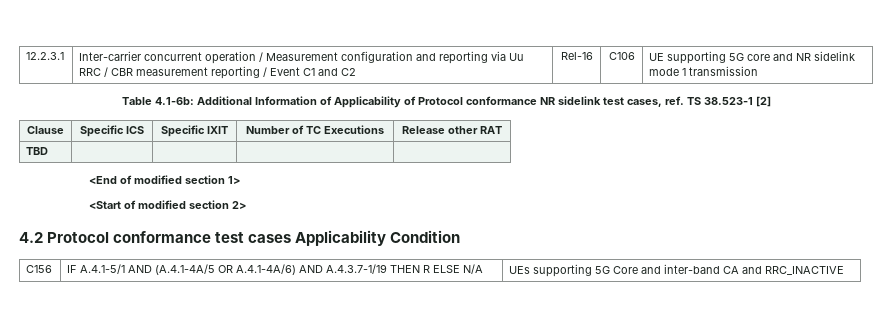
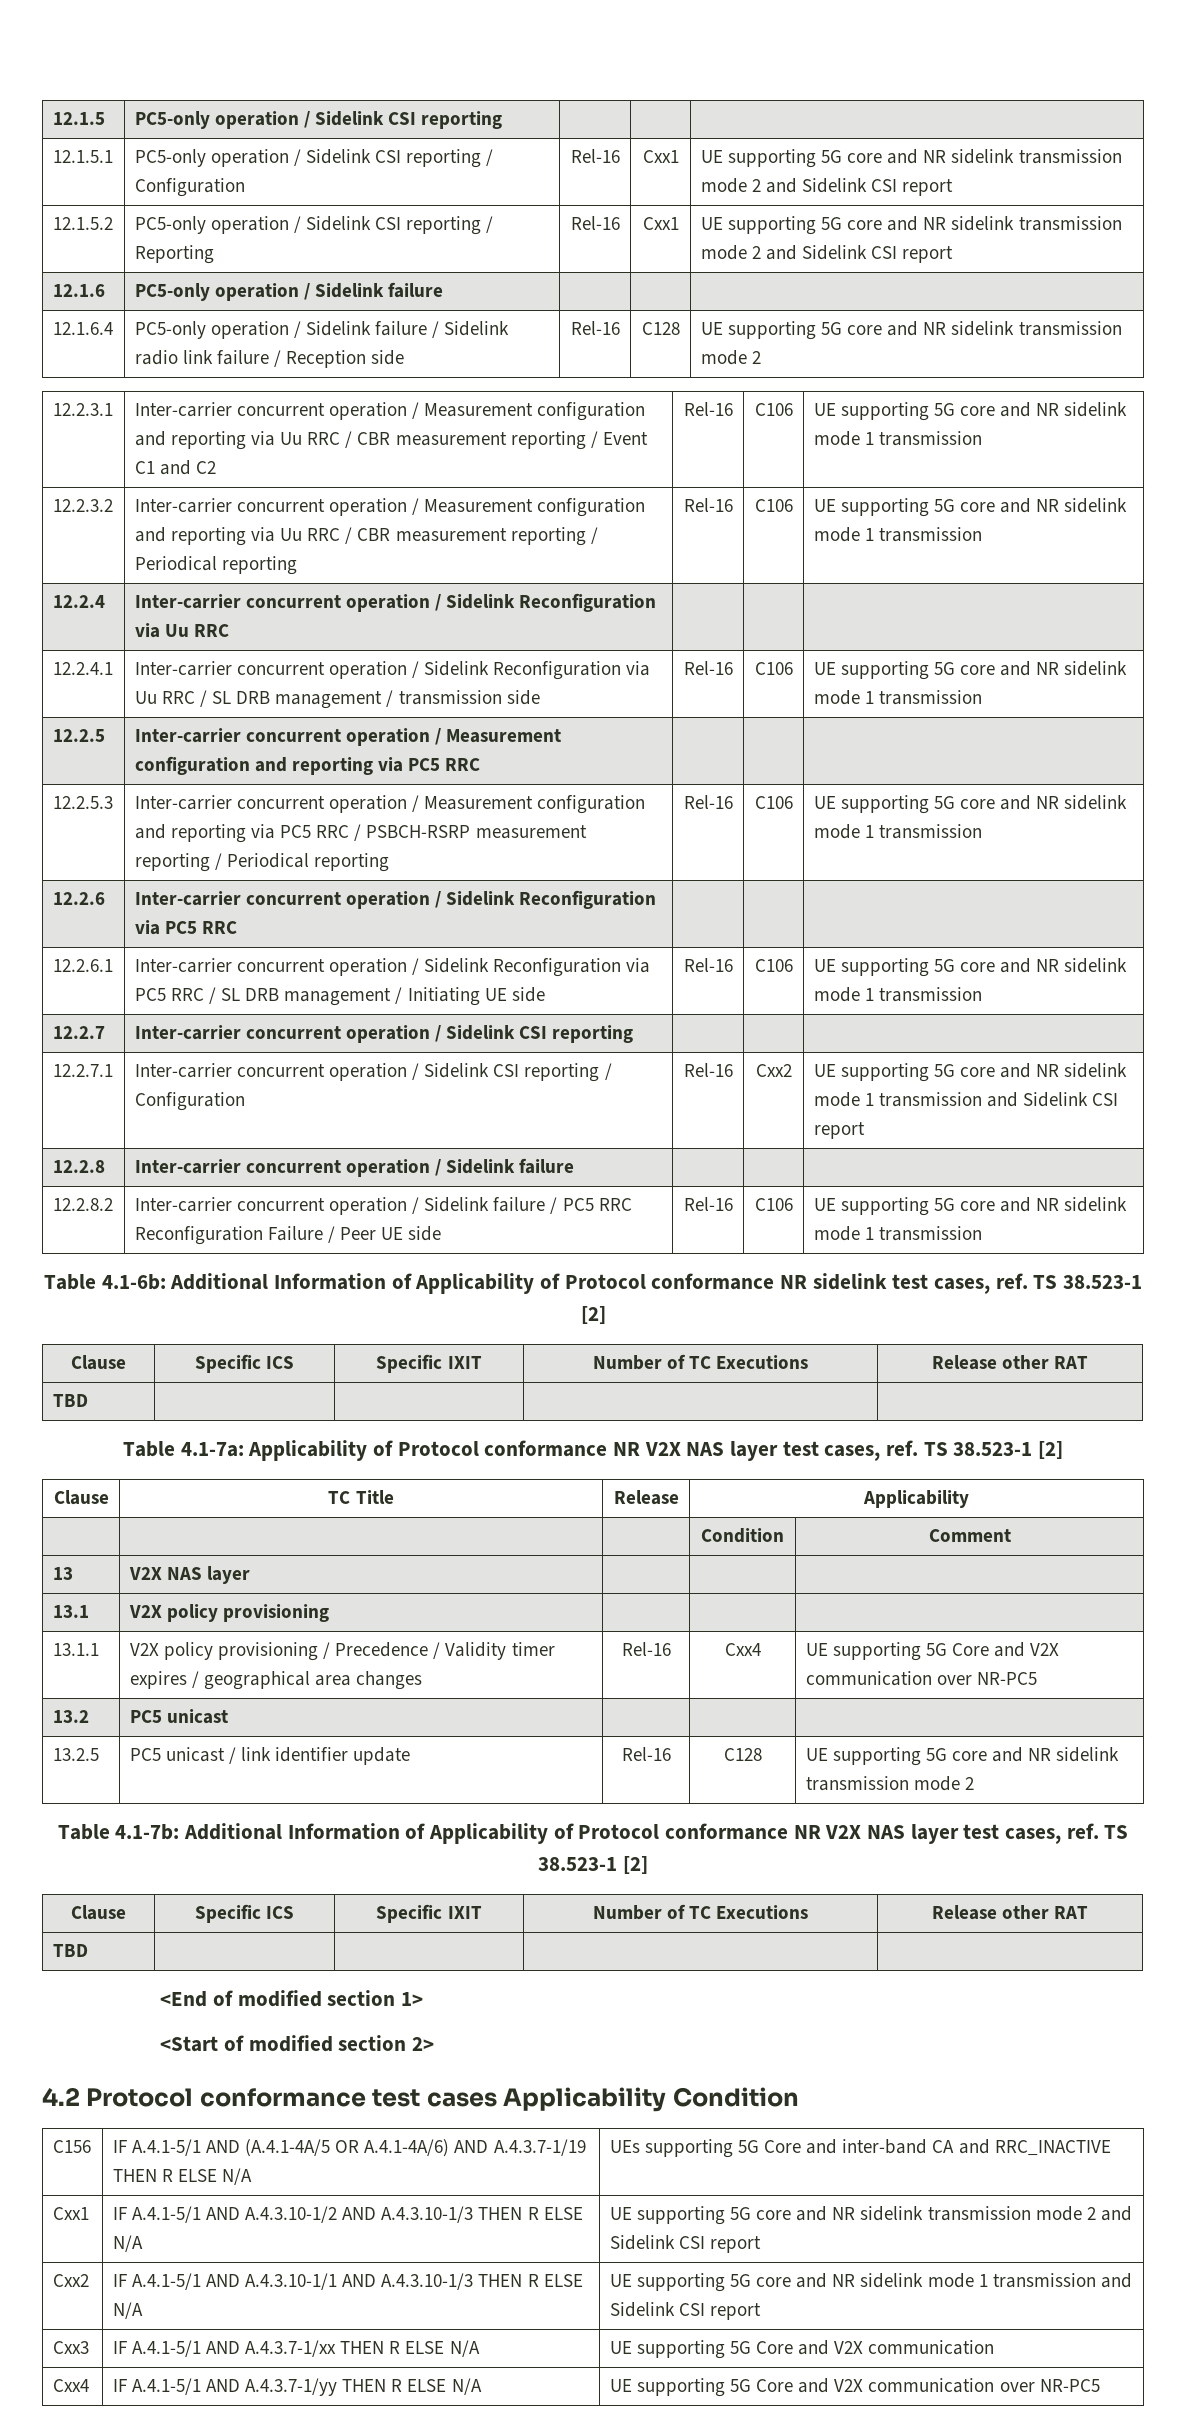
(26, 56) none -> [52,112,105,125] [134,111,503,129] [52,150,113,163] [134,149,494,168] [134,178,245,197] [570,149,620,163] [642,150,679,163] [700,149,1122,168] [700,178,954,196] [52,217,113,230] [134,216,494,235] [134,245,214,264] [570,216,620,230] [642,217,679,230] [700,216,1122,235] [700,245,954,263] [52,284,105,297] [134,282,444,301] [52,322,113,335] [134,321,510,339] [134,350,405,368] [570,321,620,335] [641,322,680,335] [700,321,1122,340] [700,350,761,365] 12.1.5 | PC5-only operation / Sidelink CSI reporting | | | // 12.1.5.1 | PC5-only operation / Sidelink CSI reporting / Configuration | Rel-16 | Cxx1 | UE supporting 5G core and NR sidelink transmission mode 2 and Sidelink CSI report // 12.1.5.2 | PC5-only operation / Sidelink CSI reporting / Reporting | Rel-16 | Cxx1 | UE supporting 5G core and NR sidelink transmission mode 2 and Sidelink CSI report // 12.1.6 | PC5-only operation / Sidelink failure | | | // 12.1.6.4 | PC5-only operation / Sidelink failure / Sidelink radio link failure / Reception side | Rel-16 | C128 | UE supporting 5G core and NR sidelink transmission mode 2 //
(759, 71) none -> [52,499,113,512] [134,498,646,517] [134,527,598,546] [134,556,297,575] [683,498,733,512] [754,499,793,512] [813,498,1128,517] [813,527,982,542] [52,595,105,608] [134,593,657,612] [134,623,229,638] [52,662,113,675] [134,661,651,680] [134,690,540,709] [683,661,733,675] [754,662,793,675] [813,661,1128,680] [813,690,982,705] [52,729,105,742] [134,728,562,746] [134,756,481,775] [52,796,113,809] [134,795,646,814] [134,824,587,843] [134,853,390,872] [683,795,733,809] [754,796,793,809] [813,795,1128,814] [813,824,982,839] [52,892,105,905] [134,890,657,909] [134,920,237,935] [52,959,113,972] [134,958,651,977] [134,987,545,1006] [683,958,733,972] [754,959,793,972] [813,958,1128,977] [813,987,982,1002] [52,1026,105,1039] [134,1025,634,1043] [52,1064,113,1077] [134,1063,612,1082] [134,1092,245,1111] [683,1063,733,1077] [755,1064,792,1077] [813,1063,1128,1082] [813,1092,1119,1107] [813,1122,865,1139] [52,1160,105,1173] [134,1158,575,1177] [52,1198,113,1211] [134,1197,632,1215] [134,1226,442,1245] [683,1197,733,1211] [754,1198,793,1211] [813,1197,1128,1216] [813,1226,982,1241] // 12.2.3.2 | Inter-carrier concurrent operation / Measurement configuration and reporting via Uu RRC / CBR measurement reporting / Periodical reporting | Rel-16 | C106 | UE supporting 5G core and NR sidelink mode 1 transmission // 12.2.4 | Inter-carrier concurrent operation / Sidelink Reconfiguration via Uu RRC | | | // 12.2.4.1 | Inter-carrier concurrent operation / Sidelink Reconfiguration via Uu RRC / SL DRB management / transmission side | Rel-16 | C106 | UE supporting 5G core and NR sidelink mode 1 transmission // 12.2.5 | Inter-carrier concurrent operation / Measurement configuration and reporting via PC5 RRC | | | // 12.2.5.3 | Inter-carrier concurrent operation / Measurement configuration and reporting via PC5 RRC / PSBCH-RSRP measurement reporting / Periodical reporting | Rel-16 | C106 | UE supporting 5G core and NR sidelink mode 1 transmission // 12.2.6 | Inter-carrier concurrent operation / Sidelink Reconfiguration via PC5 RRC | | | // 12.2.6.1 | Inter-carrier concurrent operation / Sidelink Reconfiguration via PC5 RRC / SL DRB management / Initiating UE side | Rel-16 | C106 | UE supporting 5G core and NR sidelink mode 1 transmission // 12.2.7 | Inter-carrier concurrent operation / Sidelink CSI reporting | | | // 12.2.7.1 | Inter-carrier concurrent operation / Sidelink CSI reporting / Configuration | Rel-16 | Cxx2 | UE supporting 5G core and NR sidelink mode 1 transmission and Sidelink CSI report // 12.2.8 | Inter-carrier concurrent operation / Sidelink failure | | | // 12.2.8.2 | Inter-carrier concurrent operation / Sidelink failure / PC5 RRC Reconfiguration Failure / Peer UE side | Rel-16 | C106 | UE supporting 5G core and NR sidelink mode 1 transmission
(49, 151) none -> [122,1440,1064,1461] [53,1490,109,1505] [328,1490,394,1504] [613,1490,679,1505] [863,1490,969,1508] [701,1528,784,1543] [928,1529,1011,1542] [52,1567,73,1580] [128,1566,250,1584] [52,1605,89,1618] [128,1604,329,1622] [52,1643,99,1656] [129,1642,555,1661] [129,1671,423,1690] [621,1642,671,1656] [724,1643,761,1656] [805,1642,1060,1661] [805,1671,1037,1686] [52,1710,89,1723] [129,1709,228,1724] [52,1748,99,1761] [129,1747,411,1765] [621,1747,671,1761] [723,1748,762,1761] [805,1747,1120,1766] [805,1776,974,1791] [57,1823,1129,1844] [538,1856,648,1874] [71,1905,126,1920] [194,1904,295,1923] [376,1904,482,1923] [592,1904,809,1920] [931,1905,1089,1920] [52,1944,88,1957] // Table 4.1-7a: Applicability of Protocol conformance NR V2X NAS layer test cases, ref. TS 38.523-1 [2] // Clause | TC Title | Release | Applicability // | | | Condition | Comment // 13 | V2X NAS layer | | | // 13.1 | V2X policy provisioning | | | // 13.1.1 | V2X policy provisioning / Precedence / Validity timer expires / geographical area changes | Rel-16 | Cxx4 | UE supporting 5G Core and V2X communication over NR-PC5 // 13.2 | PC5 unicast | | | // 13.2.5 | PC5 unicast / link identifier update | Rel-16 | C128 | UE supporting 5G core and NR sidelink transmission mode 2 // Table 4.1-7b: Additional Information of Applicability of Protocol conformance NR V2X NAS layer test cases, ref. TS 38.523-1 [2] // Clause | Specific ICS | Specific IXIT | Number of TC Executions | Release other RAT // TBD | | | |
(845, 270) none -> [52,2207,89,2220] [112,2206,583,2223] [112,2235,143,2252] [609,2206,1132,2225] [609,2235,761,2253] [52,2274,89,2287] [112,2273,583,2290] [112,2302,143,2319] [609,2273,1132,2292] [609,2302,761,2320] [52,2341,89,2354] [112,2340,480,2357] [609,2340,995,2359] [52,2379,89,2392] [112,2378,482,2396] [609,2378,1100,2397] // Cxx1 | IF A.4.1-5/1 AND A.4.3.10-1/2 AND A.4.3.10-1/3 THEN R ELSE N/A | UE supporting 5G core and NR sidelink transmission mode 2 and Sidelink CSI report // Cxx2 | IF A.4.1-5/1 AND A.4.3.10-1/1 AND A.4.3.10-1/3 THEN R ELSE N/A | UE supporting 5G core and NR sidelink mode 1 transmission and Sidelink CSI report // Cxx3 | IF A.4.1-5/1 AND A.4.3.7-1/xx THEN R ELSE N/A | UE supporting 5G Core and V2X communication // Cxx4 | IF A.4.1-5/1 AND A.4.3.7-1/yy THEN R ELSE N/A | UE supporting 5G Core and V2X communication over NR-PC5

